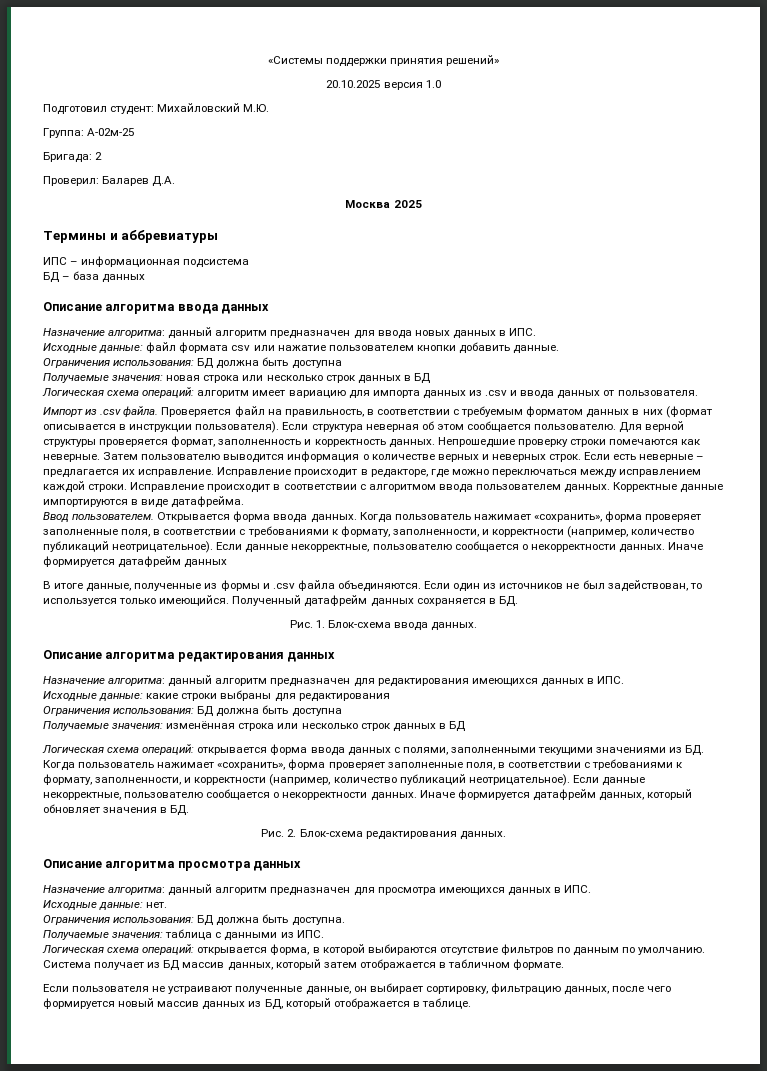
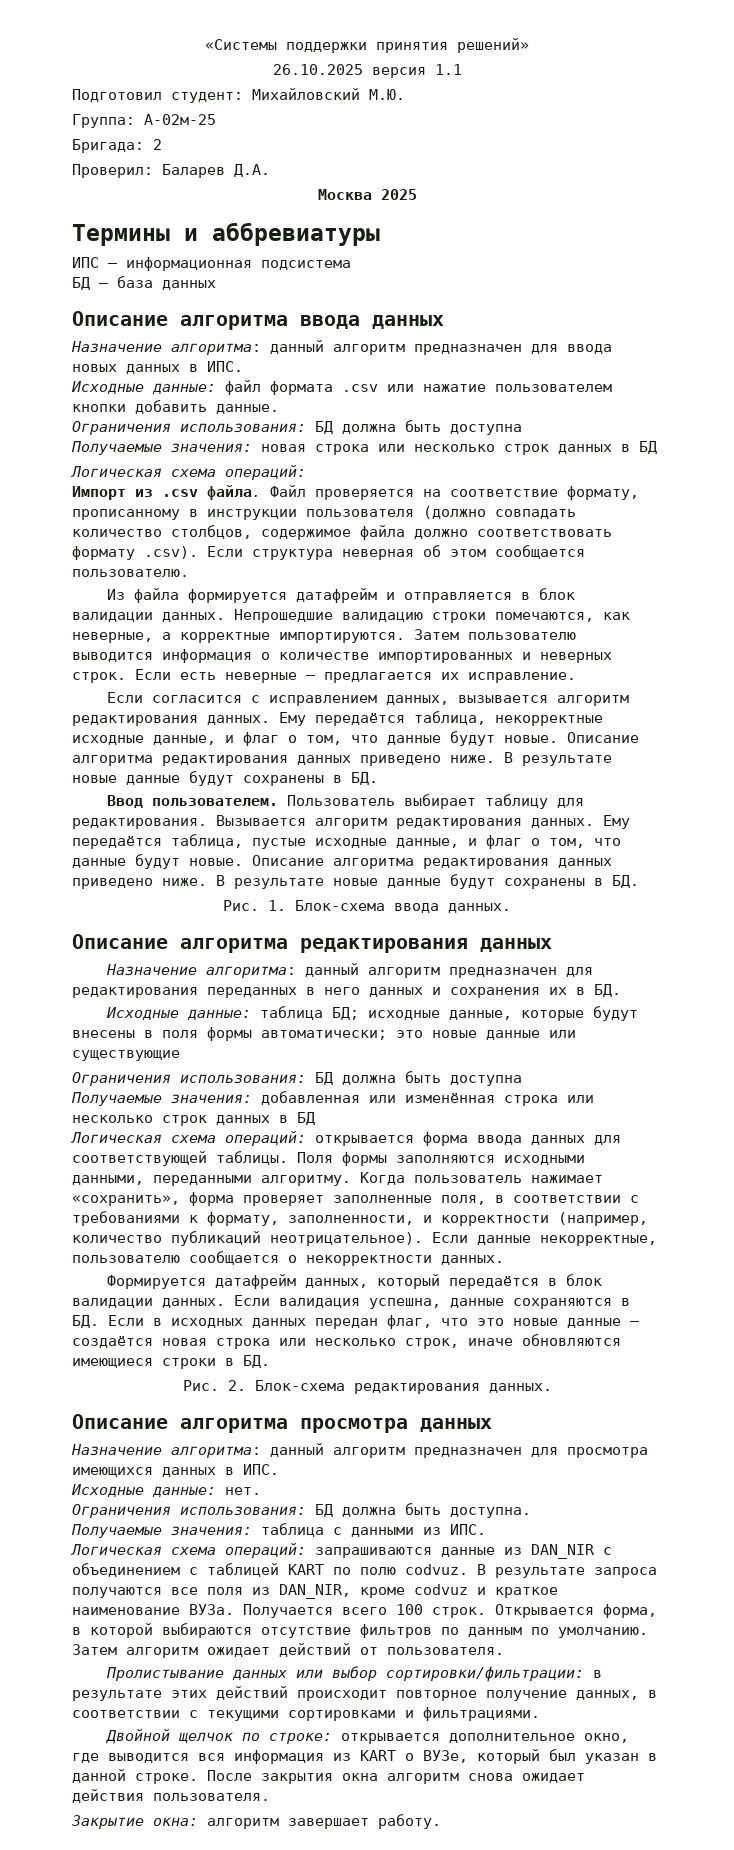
[326,80,441,90] 20.10.2025 версия 1.0 -> [272,64,462,78] 26.10.2025 версия 1.1
[231,345,251,351] csv -> [342,384,378,392] .csv
[197,390,698,399] [43,406,712,418] [43,421,280,433] алгоритм имеет вариацию для импорта данных из .csv и ввода данных от пользователя. // Импорт из .csv файла. Проверяется файл на правильность, в соответствии с требуемым форматом данных в них (формат описывается в инструкции пользователя). -> [72,485,639,500] [72,506,576,520] [72,525,612,540] [72,546,198,560] // Импорт из .csv файла. Файл проверяется на соответствие формату, прописанному в инструкции пользователя (должно совпадать количество столбцов, содержимое файла должно соответствовать формату .csv).
[619,421,685,433] [43,436,702,448] [43,454,100,462] Для верной структуры проверяется формат, заполненность и корректность данных. Непрошедшие проверку строки помечаются как неверные. -> [106,588,575,603] [72,609,630,623] [72,632,405,643] // Из файла формируется датафрейм и отправляется в блок валидации данных. Непрошедшие валидацию строки помечаются, как неверные, а корректные импортируются.
[437,454,479,462] верных -> [378,652,513,663] импортированных
[217,467,702,478] [43,481,724,493] [43,496,245,508] [43,511,357,523] Исправление происходит в редакторе, где можно переключаться между исправлением каждой строки. Исправление происходит в соответствии с алгоритмом ввода пользователем данных. Корректные данные импортируются в виде датафрейма. // Ввод пользователем. Открывается форма ввода данных. -> [106,692,629,706] [72,711,603,726] [72,731,639,746] [72,752,612,766] [72,771,378,786] [106,794,584,809] [72,815,630,829] [72,834,621,849] [72,854,612,869] [72,874,639,889] [223,900,511,913] [72,934,552,953] [105,963,593,978] [72,984,621,998] [105,1006,638,1021] [72,1027,576,1041] [72,1050,180,1061] [72,1071,522,1086] [71,1091,594,1106] [72,1112,315,1126] [70,1131,621,1146] [72,1151,585,1166] [72,1175,351,1186] // Если согласится с исправлением данных, вызывается алгоритм редактирования данных. Ему передаётся таблица, некорректные исходные данные, и флаг о том, что данные будут новые. Описание алгоритма редактирования данных приведено ниже. В результате новые данные будут сохранены в БД. // Ввод пользователем. Пользователь выбирает таблицу для редактирования. Вызывается алгоритм редактирования данных. Ему передаётся таблица, пустые исходные данные, и флаг о том, что данные будут новые. Описание алгоритма редактирования данных приведено ниже. В результате новые данные будут сохранены в БД. // Рис. 1. Блок-схема ввода данных. // Описание алгоритма редактирования данных // Назначение алгоритма: данный алгоритм предназначен для редактирования переданных в него данных и сохранения их в БД. // Исходные данные: таблица БД; исходные данные, которые будут внесены в поля формы автоматически; это новые данные или существующие // Ограничения использования: БД должна быть доступна // Получаемые значения: добавленная или изменённая строка или несколько строк данных в БД // Логическая схема операций: открывается форма ввода данных для соответствующей таблицы. Поля формы заполняются исходными данными, переданными алгоритму.
[668,542,704,550] [43,556,228,568] [43,580,702,592] [43,595,518,607] [289,620,478,631] [43,650,336,662] [43,675,625,687] [43,690,390,702] [43,705,342,717] [43,721,465,732] [42,744,705,756] [43,759,684,771] [43,774,645,786] [43,789,693,801] [43,804,158,813] Иначе формируется датафрейм данных // В итоге данные, полученные из формы и .csv файла объединяются. Если один из источников не был задействован, то используется только имеющийся. Полученный датафрейм данных сохраняется в БД. // Рис. 1. Блок-схема ввода данных. // Описание алгоритма редактирования данных // Назначение алгоритма: данный алгоритм предназначен для редактирования имеющихся данных в ИПС. // Исходные данные: какие строки выбраны для редактирования // Ограничения использования: БД должна быть доступна // Получаемые значения: изменённая строка или несколько строк данных в БД // Логическая схема операций: открывается форма ввода данных с полями, заполненными текущими значениями из БД. Когда пользователь нажимает «сохранить», форма проверяет заполненные поля, в соответствии с требованиями к формату, заполненности, и корректности (например, количество публикаций неотрицательное). Если данные некорректные, пользователю сообщается о некорректности данных. Иначе формируется датафрейм данных, который обновляет значения -> [106,1274,602,1289] [72,1295,630,1309] [72,1315,640,1329] [72,1334,621,1349] [72,1358,216,1369] // Формируется датафрейм данных, который передаётся в блок валидации данных. Если валидация успешна, данные сохраняются в БД. Если в исходных данных передан флаг, что это новые данные – создаётся новая строка или несколько строк, иначе обновляются имеющиеся строки
[197,947,268,955] открывается -> [315,1544,612,1559] [72,1563,657,1578] [72,1584,558,1599] [72,1604,594,1618] запрашиваются данные из DAN_NIR с объединением с таблицей KART по полю codvuz. В результате запроса получаются все поля из DAN_NIR, кроме codvuz и краткое наименование ВУЗа. Получается всего 100 строк. Открывается
[43,959,565,971] [43,983,672,995] [43,998,471,1010] Система получает из БД массив данных, который затем отображается в табличном формате. // Если пользователя не устраивают полученные данные, он выбирает сортировку, фильтрацию данных, после чего формируется новый массив данных из БД, который отображается в таблице. -> [72,1643,504,1658] [105,1666,602,1682] [72,1686,657,1701] [72,1707,540,1721] [104,1729,629,1744] [72,1749,657,1764] [72,1769,585,1784] [72,1789,270,1803] [71,1814,441,1829] Затем алгоритм ожидает действий от пользователя. // Пролистывание данных или выбор сортировки/фильтрации: в результате этих действий происходит повторное получение данных, в соответствии с текущими сортировками и фильтрациями. // Двойной щелчок по строке: открывается дополнительное окно, где выводится вся информация из KART о ВУЗе, который был указан в данной строке. После закрытия окна алгоритм снова ожидает действия пользователя. // Закрытие окна: алгоритм завершает работу.

